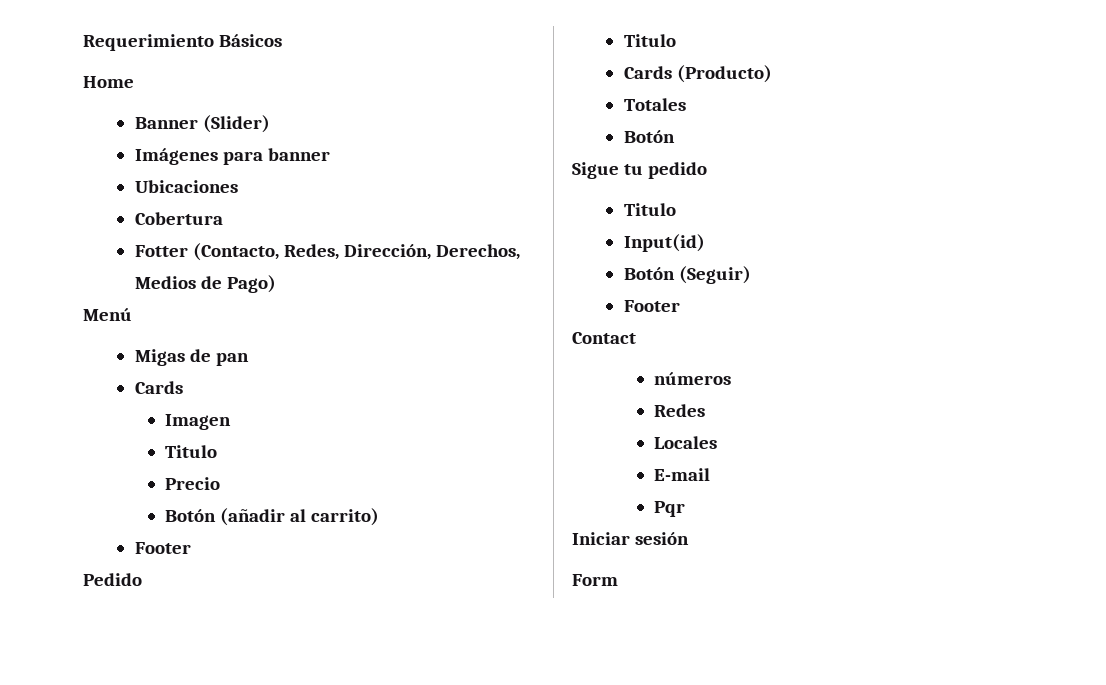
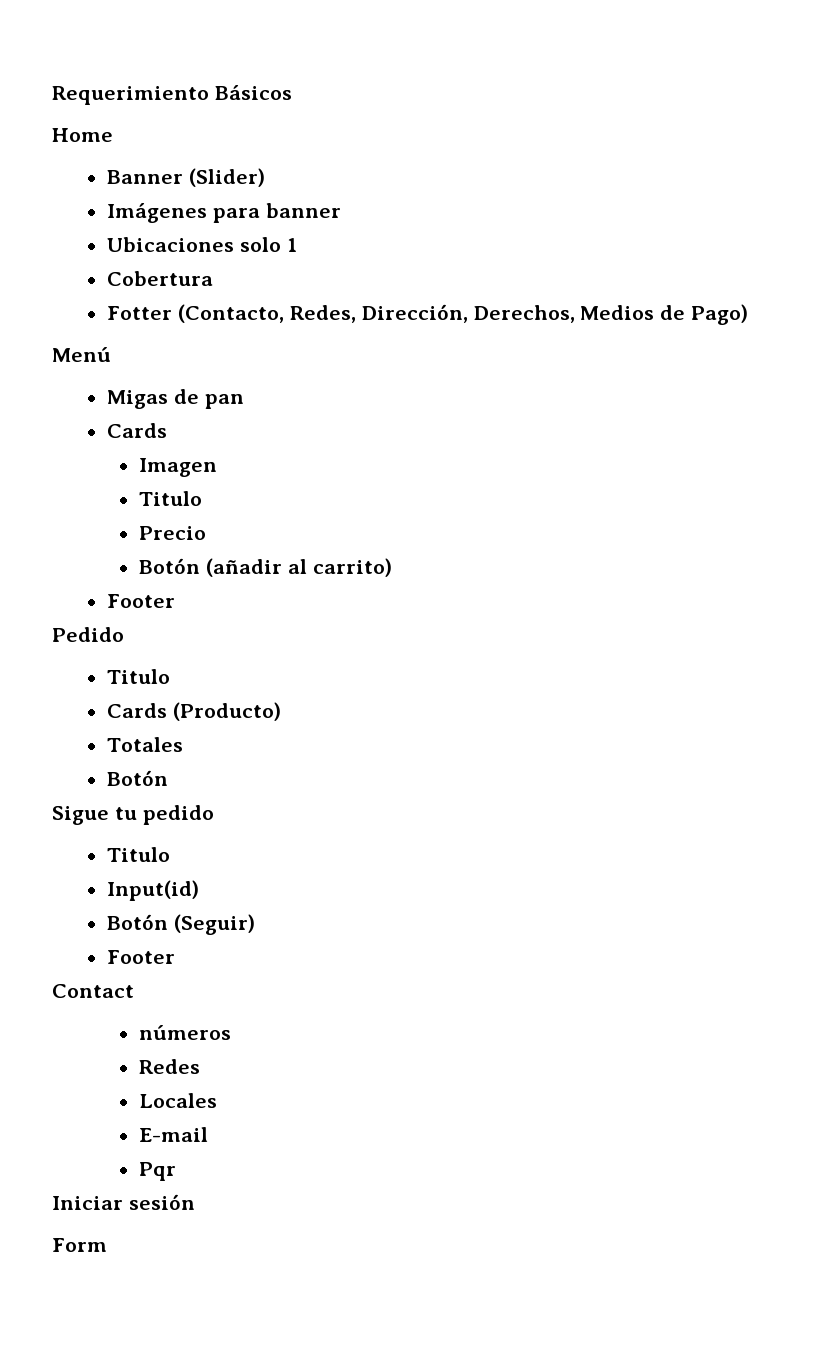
(238, 186) none -> [240,237,298,252] solo 1

